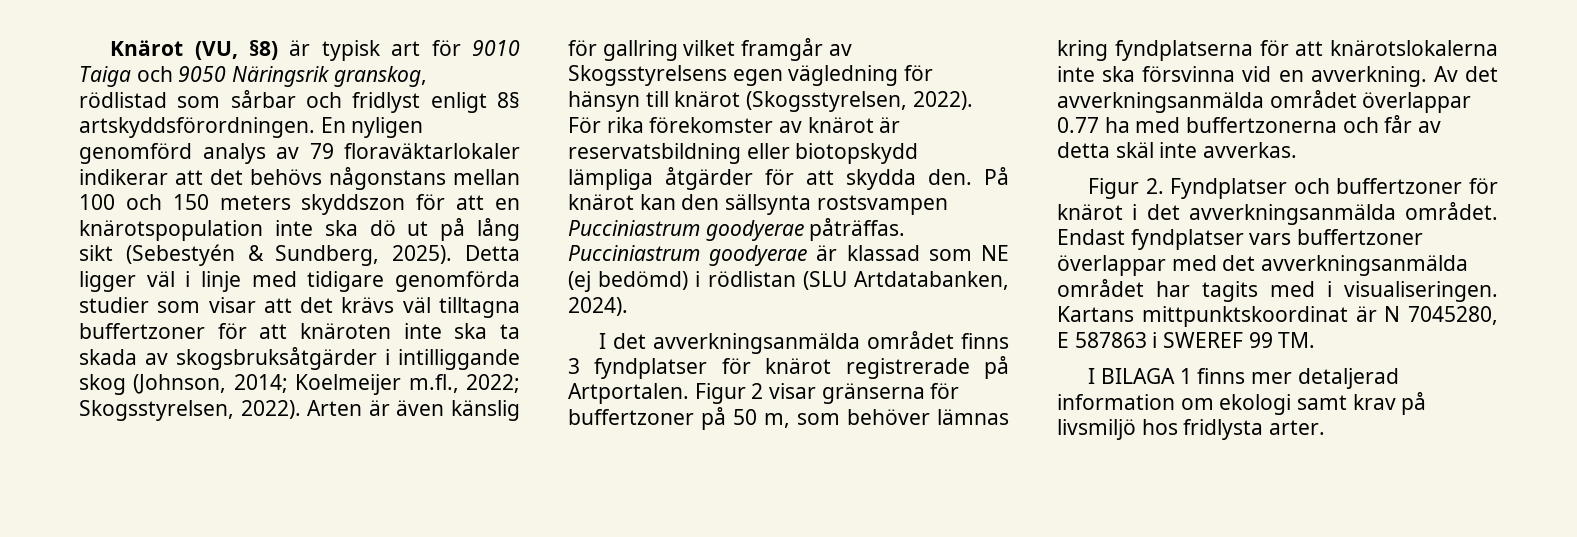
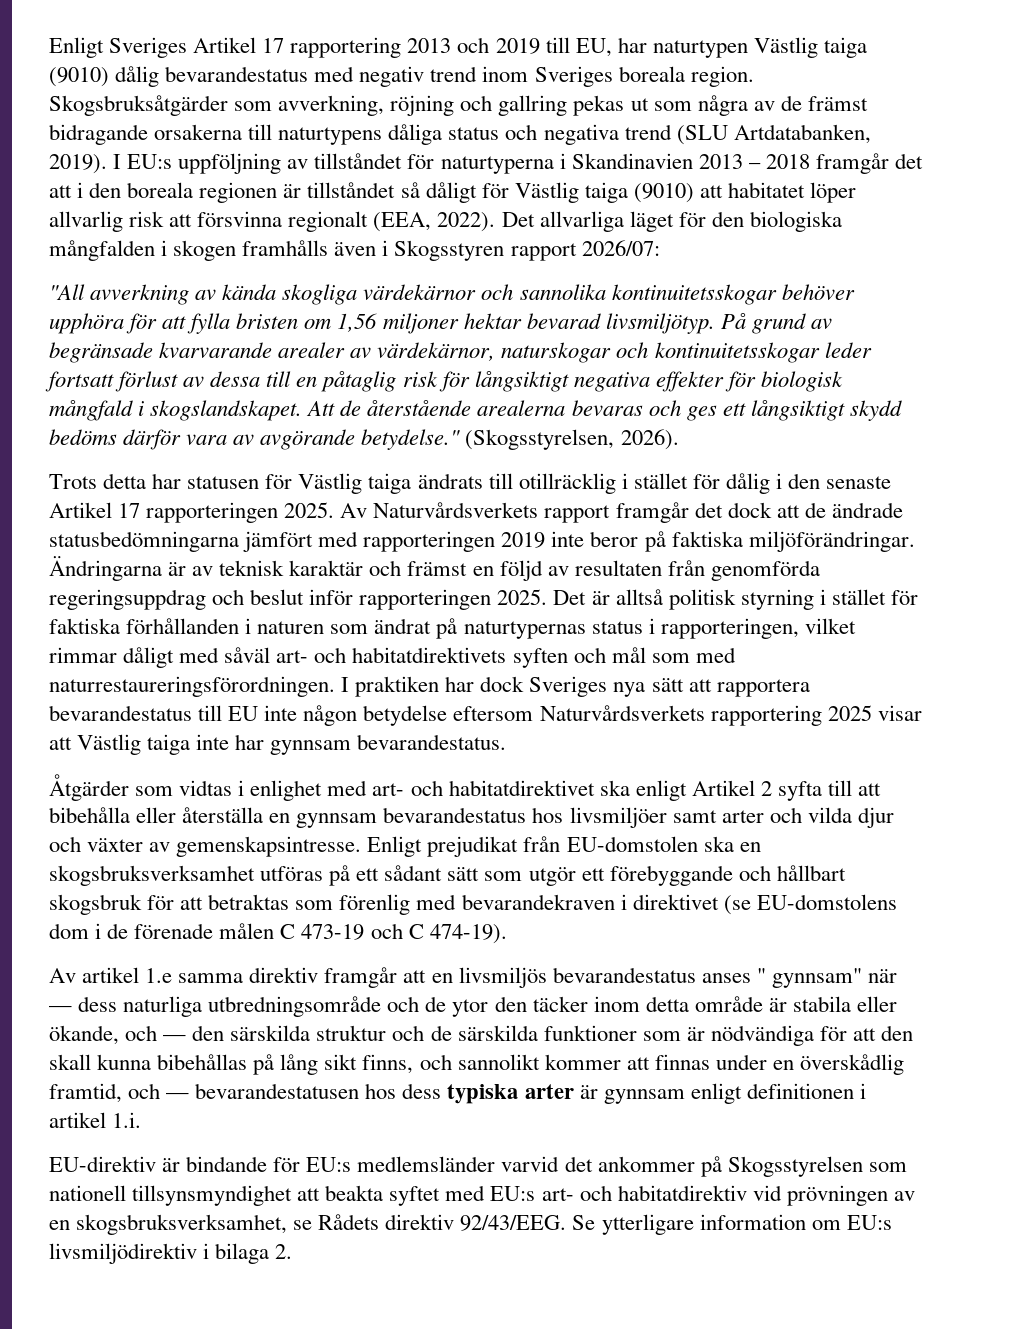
[110,40,521,61] [79,66,427,87] [79,90,520,113] [79,117,424,138] [79,143,520,164] [79,167,520,190] [79,194,520,215] [79,218,520,241] [79,244,520,266] [79,271,520,292] [79,297,520,318] [79,323,520,339] [79,347,520,370] [79,374,520,395] [79,400,520,421] [568,38,852,61] [568,65,934,86] [568,91,973,112] [568,117,901,133] [568,143,919,164] [568,167,1009,190] [568,194,948,215] [568,218,906,241] [568,245,1009,266] [568,271,1009,292] [568,297,628,316] [599,331,1009,354] [568,356,1009,379] [568,383,960,404] [568,407,1009,430] [1057,40,1498,61] [1057,66,1498,87] [1057,90,1472,113] [1057,115,1442,133] [1057,142,1298,158] [1088,178,1498,199] [1057,202,1498,225] [1057,229,1424,250] [1057,255,1469,276] [1057,279,1498,302] [1057,306,1498,327] [1057,332,1316,348] [1088,368,1399,389] [1057,392,1427,415] [1057,419,1326,440] Knärot (VU, §8) är typisk art för 9010 Taiga och 9050 Näringsrik granskog, rödlistad som sårbar och fridlyst enligt 8§ artskyddsförordningen. En nyligen genomförd analys av 79 floraväktarlokaler indikerar att det behövs någonstans mellan 100 och 150 meters skyddszon för att en knärotspopulation inte ska dö ut på lång sikt (Sebestyén & Sundberg, 2025). Detta ligger väl i linje med tidigare genomförda studier som visar att det krävs väl tilltagna buffertzoner för att knäroten inte ska ta skada av skogsbruksåtgärder i intilliggande skog (Johnson, 2014; Koelmeijer m.fl., 2022; Skogsstyrelsen, 2022). Arten är även känslig för gallring vilket framgår av Skogsstyrelsens egen vägledning för hänsyn till knärot (Skogsstyrelsen, 2022). För rika förekomster av knärot är reservatsbildning eller biotopskydd lämpliga åtgärder för att skydda den. På knärot kan den sällsynta rostsvampen Pucciniastrum goodyerae påträffas. Pucciniastrum goodyerae är klassad som NE (ej bedömd) i rödlistan (SLU Artdatabanken, 2024). // I det avverkningsanmälda området finns 3 fyndplatser för knärot registrerade på Artportalen. Figur 2 visar gränserna för buffertzoner på 50 m, som behöver lämnas kring fyndplatserna för att knärotslokalerna inte ska försvinna vid en avverkning. Av det avverkningsanmälda området överlappar 0.77 ha med buffertzonerna och får av detta skäl inte avverkas. // Figur 2. Fyndplatser och buffertzoner för knärot i det avverkningsanmälda området. Endast fyndplatser vars buffertzoner överlappar med det avverkningsanmälda området har tagits med i visualiseringen. Kartans mittpunktskoordinat är N 7045280, E 587863 i SWEREF 99 TM. // I BILAGA 1 finns mer detaljerad information om ekologi samt krav på livsmiljö hos fridlysta arter. -> [49,37,867,58] [49,66,754,87] [49,95,868,116] [49,124,871,145] [49,153,924,174] [49,182,857,203] [49,211,842,232] [49,240,660,261] [49,284,855,305] [49,313,832,334] [49,342,872,363] [45,371,843,392] [49,400,902,421] [49,429,679,450] [49,473,892,494] [49,502,903,523] [49,531,915,552] [49,556,820,581] [49,589,918,610] [49,618,856,639] [49,647,736,668] [49,676,810,697] [49,705,922,726] [49,734,507,755] [49,774,882,801] [49,807,894,828] [49,836,761,857] [49,865,846,886] [49,894,897,915] [49,923,507,944] [49,967,897,988] [49,996,898,1017] [49,1025,914,1046] [49,1054,905,1075] [49,1083,866,1104] [49,1112,142,1128] [49,1156,907,1177] [49,1185,915,1206] [49,1214,892,1235] [49,1243,293,1264] Enligt Sveriges Artikel 17 rapportering 2013 och 2019 till EU, har naturtypen Västlig taiga (9010) dålig bevarandestatus med negativ trend inom Sveriges boreala region. Skogsbruksåtgärder som avverkning, röjning och gallring pekas ut som några av de främst bidragande orsakerna till naturtypens dåliga status och negativa trend (SLU Artdatabanken, 2019). I EU:s uppföljning av tillståndet för naturtyperna i Skandinavien 2013 – 2018 framgår det att i den boreala regionen är tillståndet så dåligt för Västlig taiga (9010) att habitatet löper allvarlig risk att försvinna regionalt (EEA, 2022). Det allvarliga läget för den biologiska mångfalden i skogen framhålls även i Skogsstyren rapport 2026/07: // "All avverkning av kända skogliga värdekärnor och sannolika kontinuitetsskogar behöver upphöra för att fylla bristen om 1,56 miljoner hektar bevarad livsmiljötyp. På grund av begränsade kvarvarande arealer av värdekärnor, naturskogar och kontinuitetsskogar leder fortsatt förlust av dessa till en påtaglig risk för långsiktigt negativa effekter för biologisk mångfald i skogslandskapet. Att de återstående arealerna bevaras och ges ett långsiktigt skydd bedöms därför vara av avgörande betydelse." (Skogsstyrelsen, 2026). // Trots detta har statusen för Västlig taiga ändrats till otillräcklig i stället för dålig i den senaste Artikel 17 rapporteringen 2025. Av Naturvårdsverkets rapport framgår det dock att de ändrade statusbedömningarna jämfört med rapporteringen 2019 inte beror på faktiska miljöförändringar. Ändringarna är av teknisk karaktär och främst en följd av resultaten från genomförda regeringsuppdrag och beslut inför rapporteringen 2025. Det är alltså politisk styrning i stället för faktiska förhållanden i naturen som ändrat på naturtypernas status i rapporteringen, vilket rimmar dåligt med såväl art- och habitatdirektivets syften och mål som med naturrestaureringsförordningen. I praktiken har dock Sveriges nya sätt att rapportera bevarandestatus till EU inte någon betydelse eftersom Naturvårdsverkets rapportering 2025 visar att Västlig taiga inte har gynnsam bevarandestatus. // Åtgärder som vidtas i enlighet med art- och habitatdirektivet ska enligt Artikel 2 syfta till att bibehålla eller återställa en gynnsam bevarandestatus hos livsmiljöer samt arter och vilda djur och växter av gemenskapsintresse. Enligt prejudikat från EU-domstolen ska en skogsbruksverksamhet utföras på ett sådant sätt som utgör ett förebyggande och hållbart skogsbruk för att betraktas som förenlig med bevarandekraven i direktivet (se EU-domstolens dom i de förenade målen C 473-19 och C 474-19). // Av artikel 1.e samma direktiv framgår att en livsmiljös bevarandestatus anses " gynnsam" när — dess naturliga utbredningsområde och de ytor den täcker inom detta område är stabila eller ökande, och — den särskilda struktur och de särskilda funktioner som är nödvändiga för att den skall kunna bibehållas på lång sikt finns, och sannolikt kommer att finnas under en överskådlig framtid, och — bevarandestatusen hos dess typiska arter är gynnsam enligt definitionen i artikel 1.i. // EU-direktiv är bindande för EU:s medlemsländer varvid det ankommer på Skogsstyrelsen som nationell tillsynsmyndighet att beakta syftet med EU:s art- och habitatdirektiv vid prövningen av en skogsbruksverksamhet, se Rådets direktiv 92/43/EEG. Se ytterligare information om EU:s livsmiljödirektiv i bilaga 2.

